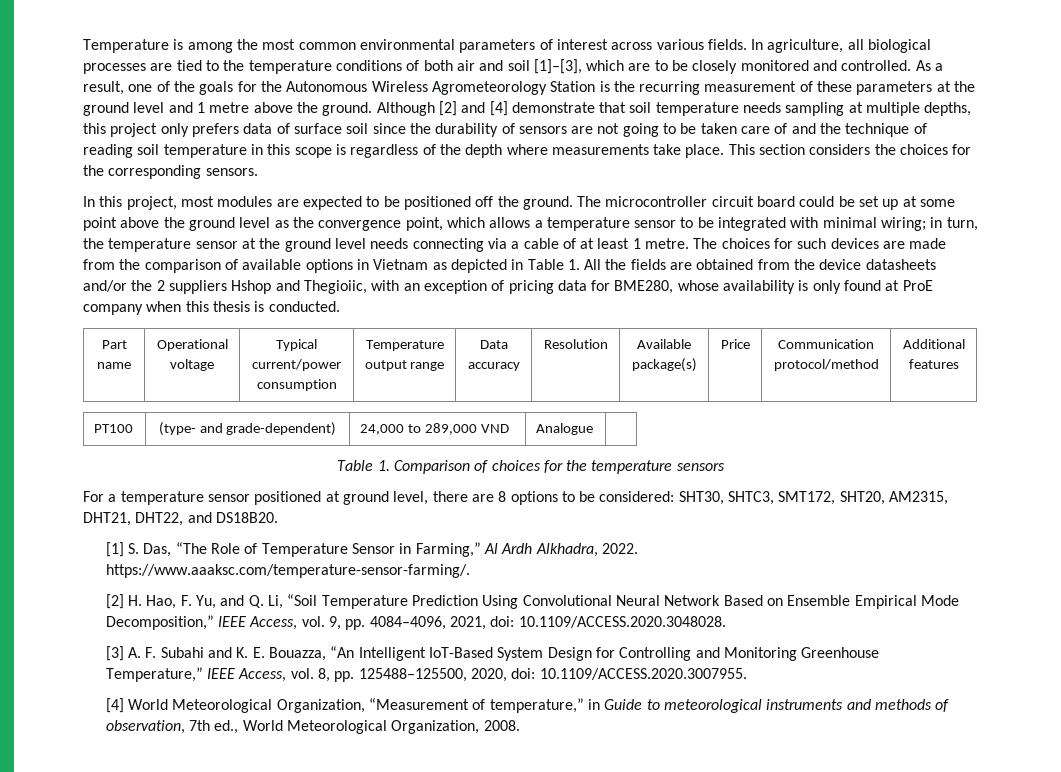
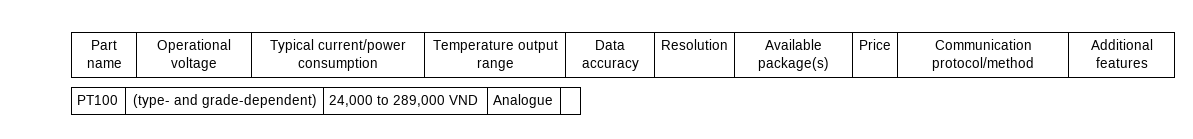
[83,39,932,53] [83,59,944,74] [83,81,976,95] [83,101,972,116] [83,123,927,137] [83,144,972,158] [83,165,258,179] [83,196,956,210] [83,217,978,231] [83,238,947,252] [83,259,936,273] [83,280,933,294] [83,301,340,315] Temperature is among the most common environmental parameters of interest across various fields. In agriculture, all biological processes are tied to the temperature conditions of both air and soil [1]–[3], which are to be closely monitored and controlled. As a result, one of the goals for the Autonomous Wireless Agrometeorology Station is the recurring measurement of these parameters at the ground level and 1 metre above the ground. Although [2] and [4] demonstrate that soil temperature needs sampling at multiple depths, this project only prefers data of surface soil since the durability of sensors are not going to be taken care of and the technique of reading soil temperature in this scope is regardless of the depth where measurements take place. This section considers the choices for the corresponding sensors. // In this project, most modules are expected to be positioned off the ground. The microcontroller circuit board could be set up at some point above the ground level as the convergence point, which allows a temperature sensor to be integrated with minimal wiring; in turn, the temperature sensor at the ground level needs connecting via a cable of at least 1 metre. The choices for such devices are made from the comparison of available options in Vietnam as depicted in Table 1. All the fields are obtained from the device datasheets and/or the 2 suppliers Hshop and Thegioiic, with an exception of pricing data for BME280, whose availability is only found at ProE company when this thesis is conducted. // -> (91, 45) none
[337,460,725,474] [83,491,949,505] [83,512,278,526] [105,542,638,557] [105,564,470,578] [105,594,959,609] [105,615,726,630] [105,646,880,661] [105,667,747,682] [105,698,950,713] [105,720,520,734] // Table 1. Comparison of choices for the temperature sensors // For a temperature sensor positioned at ground level, there are 8 options to be considered: SHT30, SHTC3, SMT172, SHT20, AM2315, DHT21, DHT22, and DS18B20. // [1] S. Das, “The Role of Temperature Sensor in Farming,” Al Ardh Alkhadra, 2022. https://www.aaaksc.com/temperature-sensor-farming/. // [2] H. Hao, F. Yu, and Q. Li, “Soil Temperature Prediction Using Convolutional Neural Network Based on Ensemble Empirical Mode Decomposition,” IEEE Access, vol. 9, pp. 4084–4096, 2021, doi: 10.1109/ACCESS.2020.3048028. // [3] A. F. Subahi and K. E. Bouazza, “An Intelligent IoT-Based System Design for Controlling and Monitoring Greenhouse Temperature,” IEEE Access, vol. 8, pp. 125488–125500, 2020, doi: 10.1109/ACCESS.2020.3007955. // [4] World Meteorological Organization, “Measurement of temperature,” in Guide to meteorological instruments and methods of observation, 7th ed., World Meteorological Organization, 2008. -> (554, 101) none

